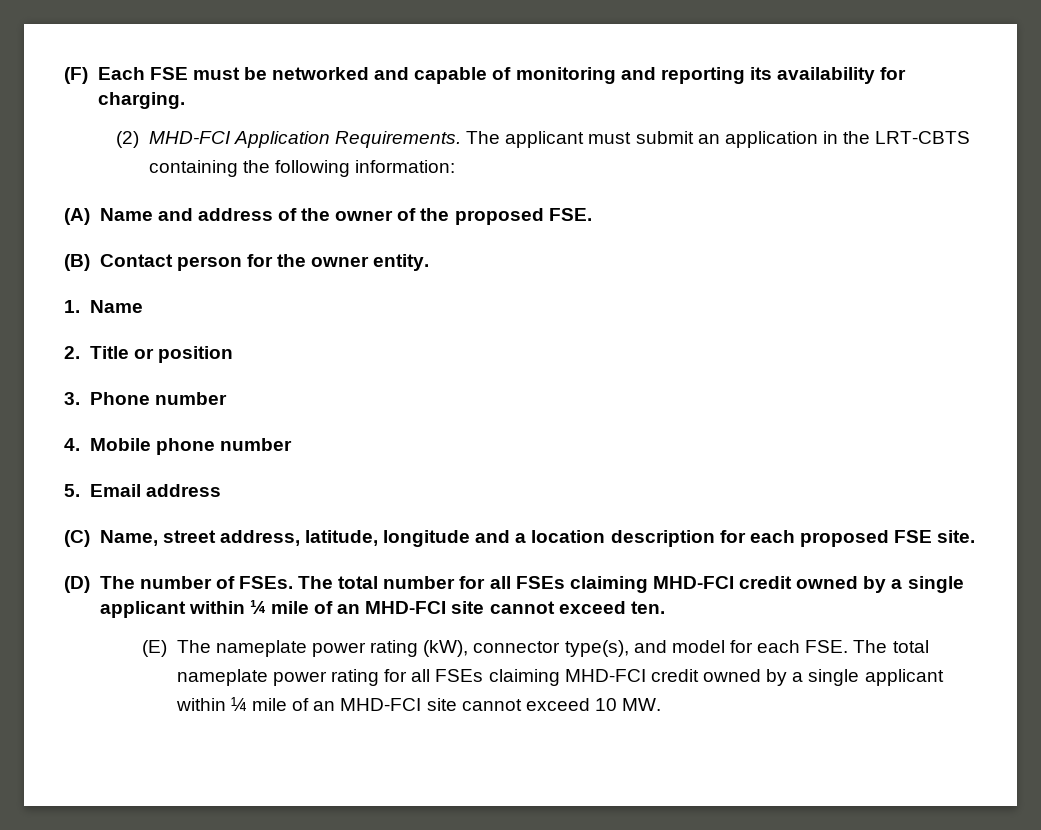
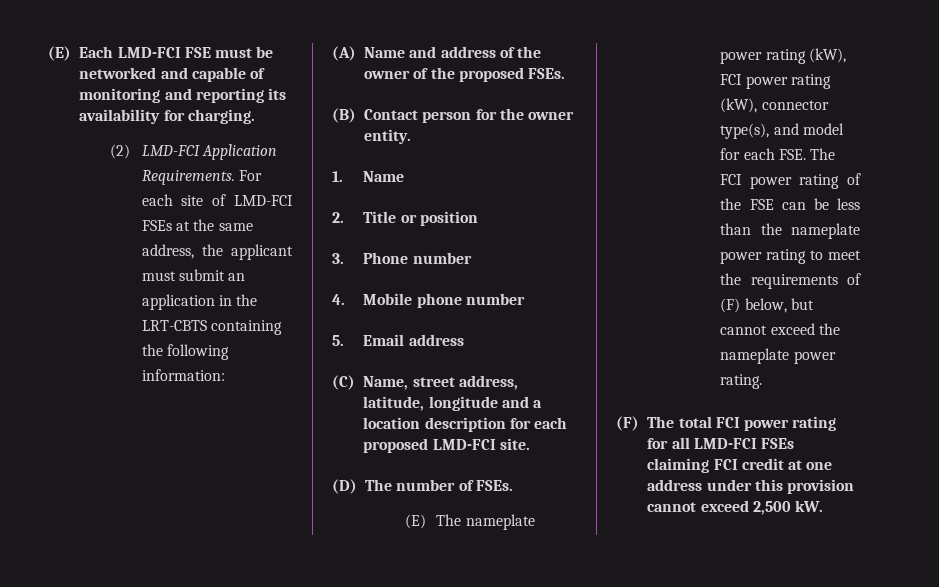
[64,67,145,84] (F) Each -> [48,46,181,61] (E) Each LMD-FCI
[148,131,231,144] MHD-FCI -> [141,145,200,156] LMD-FCI
[466,131,501,144] The -> [238,170,262,181] [141,194,293,206] [141,219,253,231] [141,244,223,259] For each site of LMD-FCI FSEs at the same address, the
[548,208,592,221] FSE. -> [528,68,566,79] FSEs.
[894,530,933,543] FSE -> [432,439,496,450] LMD-FCI
[298,576,964,593] [99,600,665,618] The total number for all FSEs claiming MHD-FCI credit owned by a single applicant within ¼ mile of an MHD-FCI site cannot exceed ten. -> (513, 485) none
(469, 648) none -> [720,74,832,89] [720,98,758,113] FCI power rating (kW),
[892,640,929,653] [176,669,268,686] total nameplate -> [720,173,861,189] [720,198,860,210] [720,223,860,239] [720,249,861,264] [720,273,861,289] [720,298,815,313] [720,323,841,335] [720,348,836,364] [720,374,763,389] [616,416,740,431] FCI power rating of the FSE can be less than the nameplate power rating to meet the requirements of (F) below, but cannot exceed the nameplate power rating. // (F) The total FCI
[435,669,944,686] [175,697,662,711] FSEs claiming MHD-FCI credit owned by a single applicant within ¼ mile of an MHD-FCI site cannot exceed 10 MW. -> [693,438,795,449] [647,458,833,473] [647,479,855,494] [647,500,824,515] LMD-FCI FSEs claiming FCI credit at one address under this provision cannot exceed 2,500 kW.

